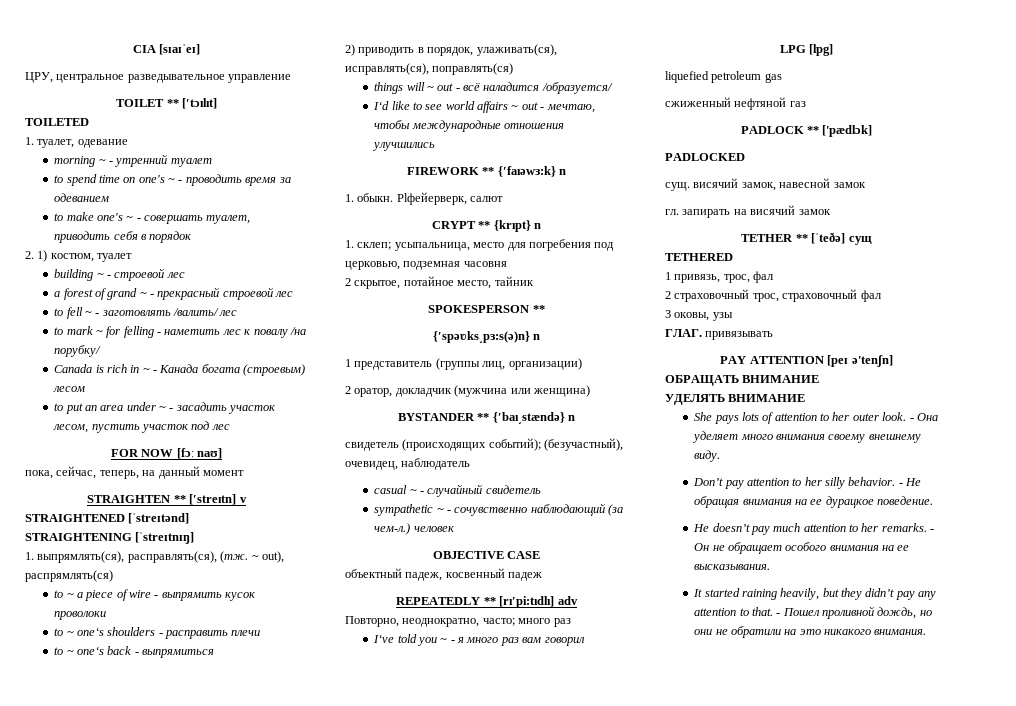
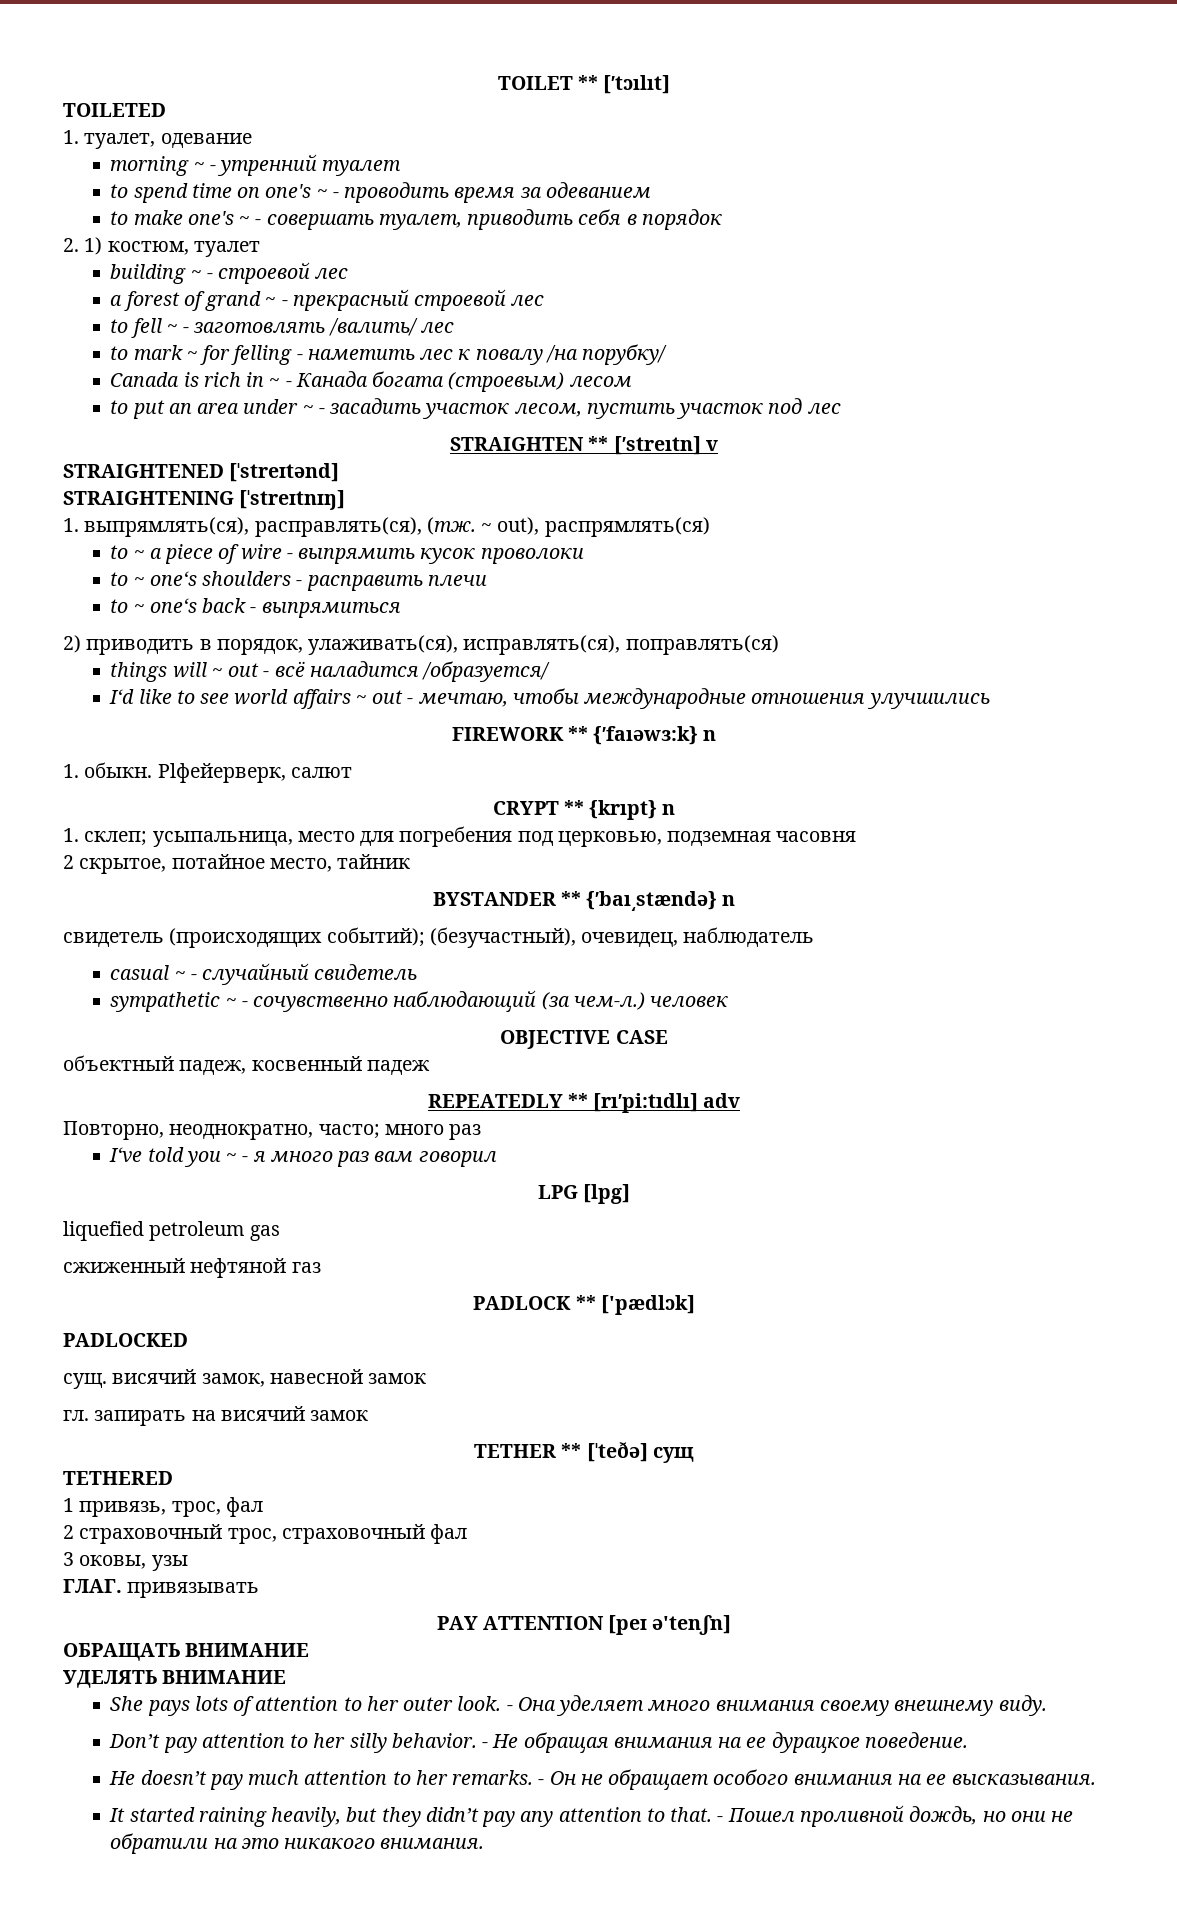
[132,43,201,55] [25,72,292,83] CIA [sɪaɪˈeɪ] // ЦРУ, центральное разведывательное управление // -> (497, 83) none
[110,448,223,459] [25,466,244,479] // FOR NOW [fɔː naʊ] // пока, сейчас, теперь, на данный момент -> (841, 408) none
[428,305,545,313] [432,331,541,343] [345,358,582,370] [345,385,590,397] // SPOKESPERSON ** // {ʹspəʋks͵pɜ:s(ə)n} n // 1 представитель (группы лиц, организации) // 2 оратор, докладчик (мужчина или женщина) -> (411, 861) none

